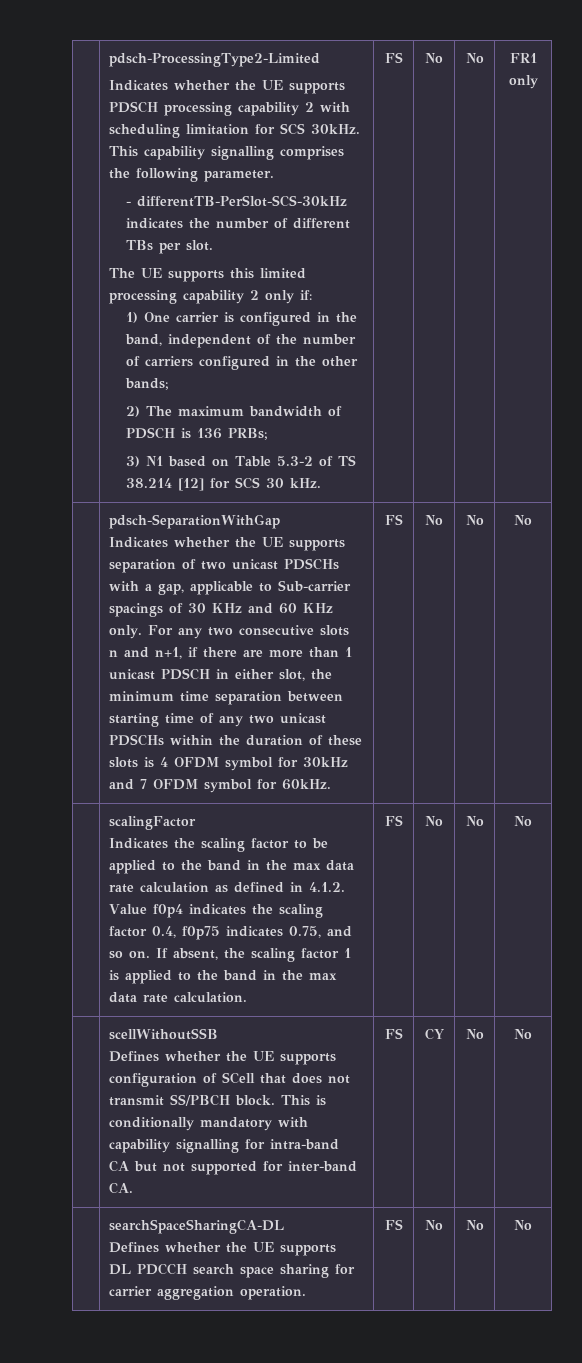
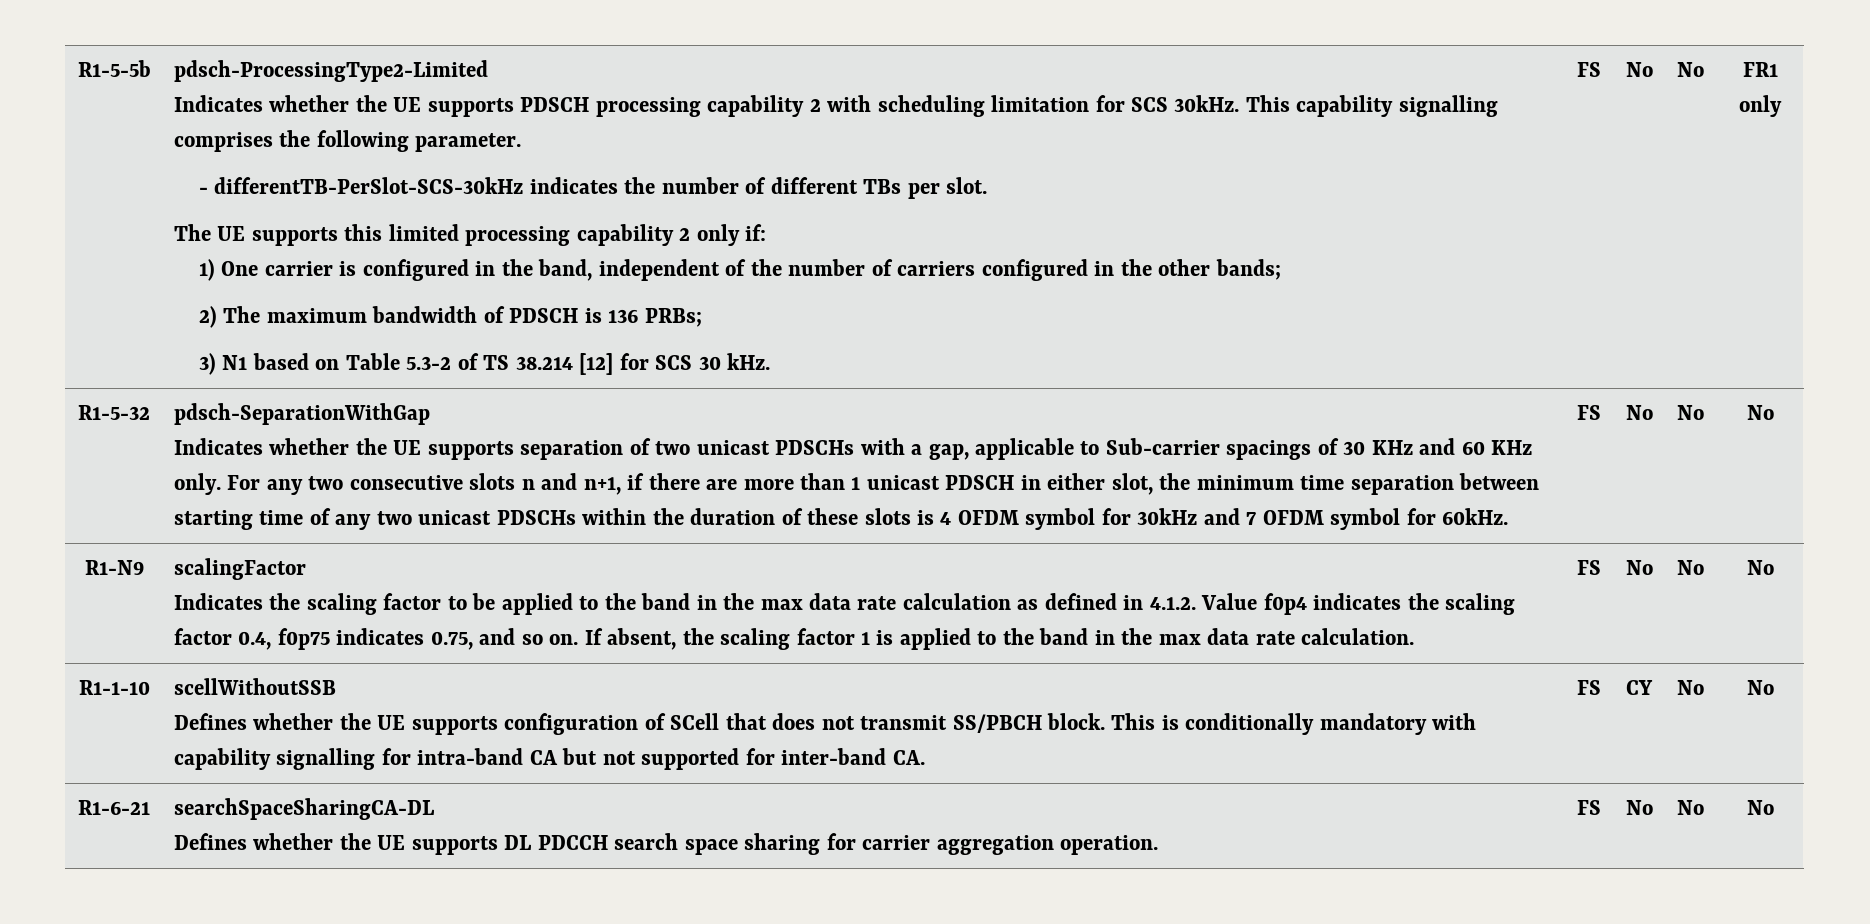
(109, 60) none -> [77,60,151,77] R1-5-5b
(538, 82) none -> [78,405,150,420] R1-5-32
(532, 520) none -> [84,560,144,575] R1-N9
(532, 821) none -> [78,680,150,695] R1-1-10
(532, 1034) none -> [78,800,150,815] R1-6-21

